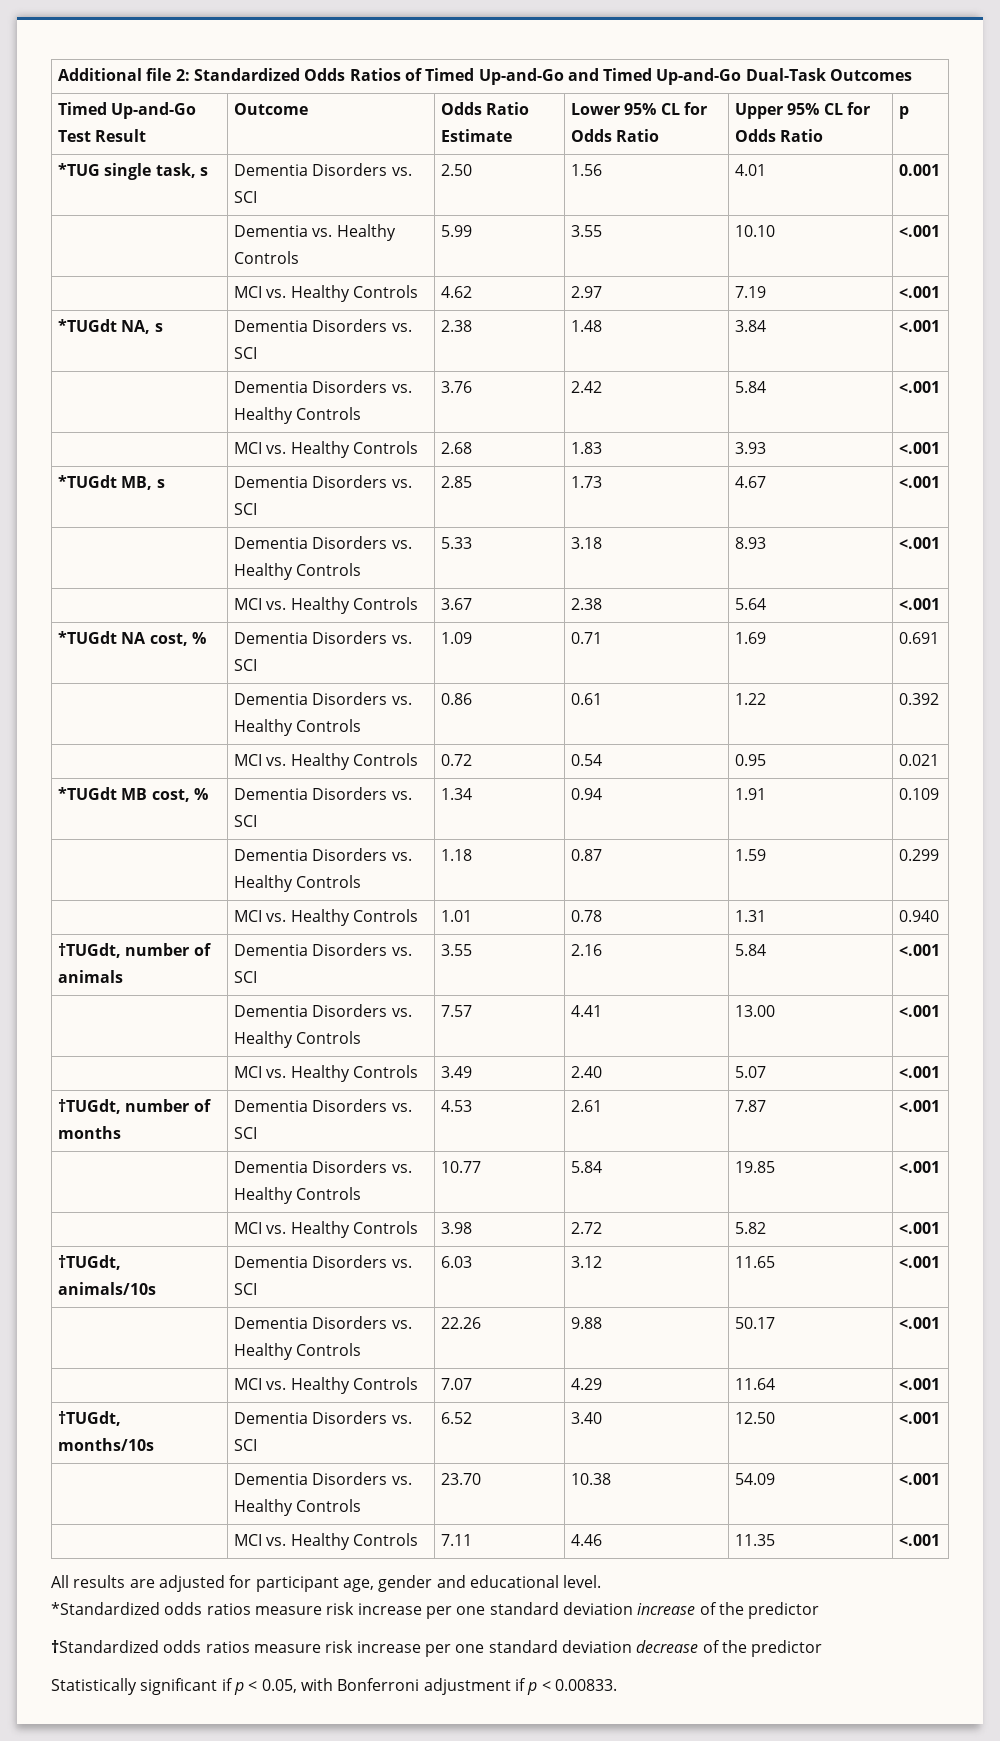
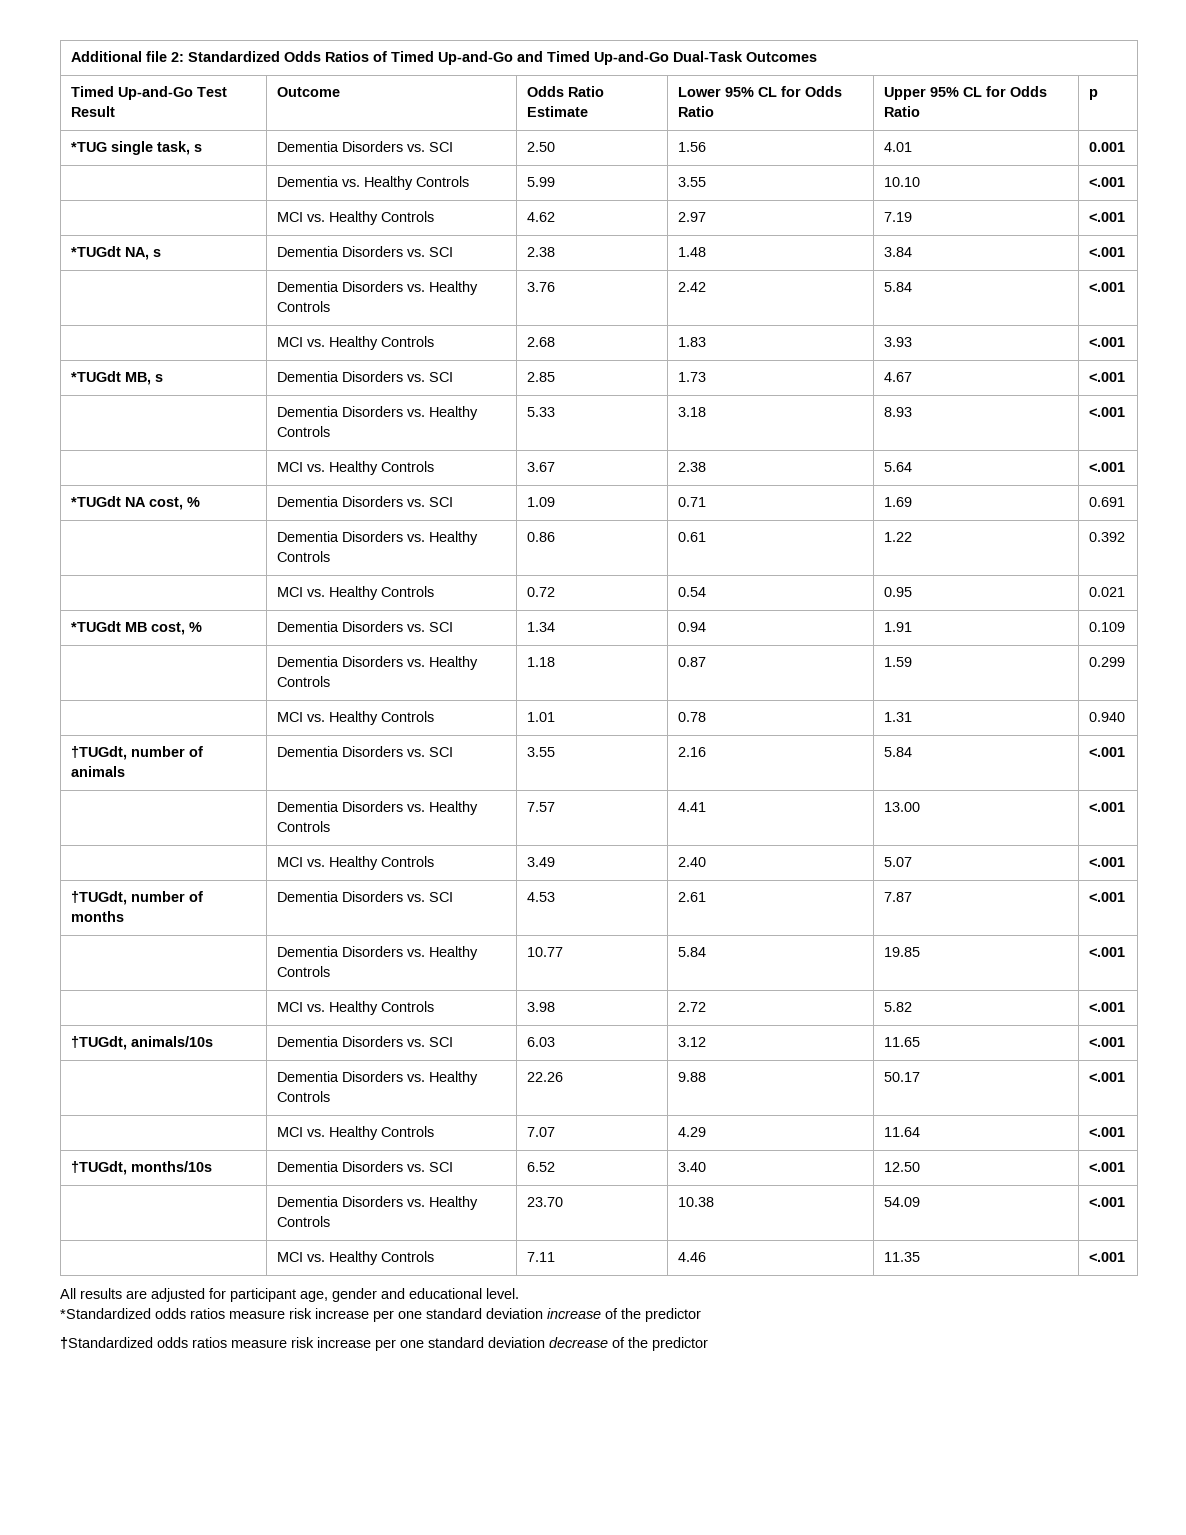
[51,1678,617,1695] // Statistically significant if p < 0.05, with Bonferroni adjustment if p < 0.00833. -> (708, 1344) none

